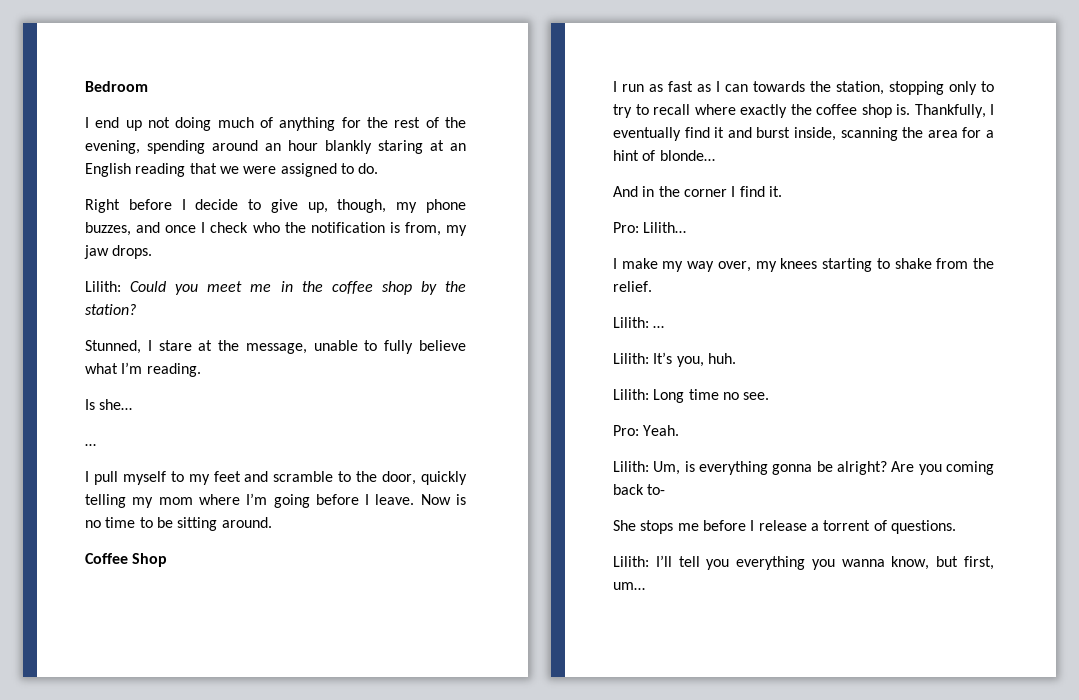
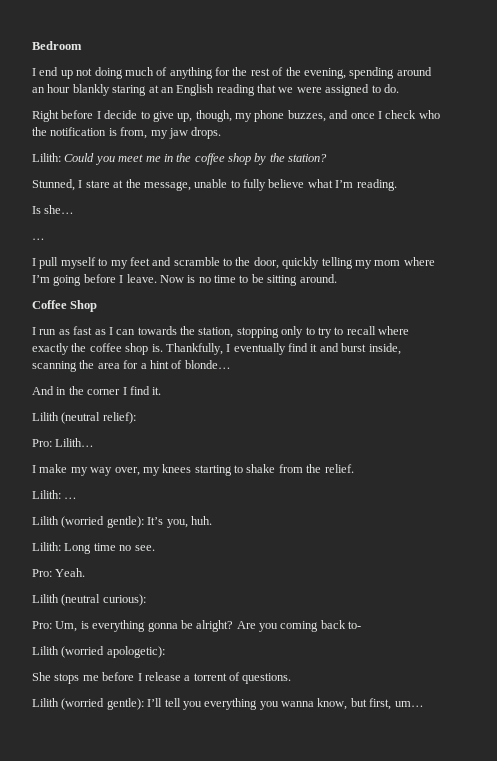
(782, 191) none -> [32,412,136,424] // Lilith (neutral relief):
[613,353,649,364] Lilith: -> [32,516,144,528] Lilith (worried gentle):
[613,461,649,472] Lilith: -> [32,594,146,606] [32,621,52,629] Lilith (neutral curious): // Pro:
(666, 489) none -> [32,646,165,658] // Lilith (worried apologetic):
[613,556,649,567] Lilith: -> [32,698,144,710] Lilith (worried gentle):

